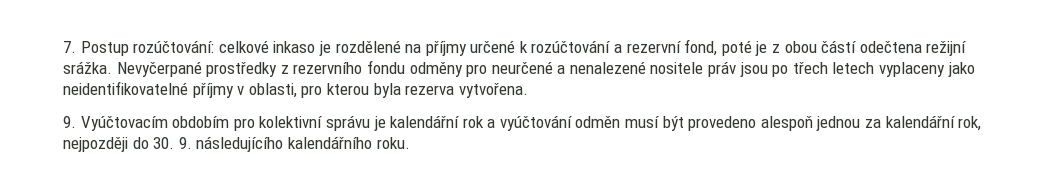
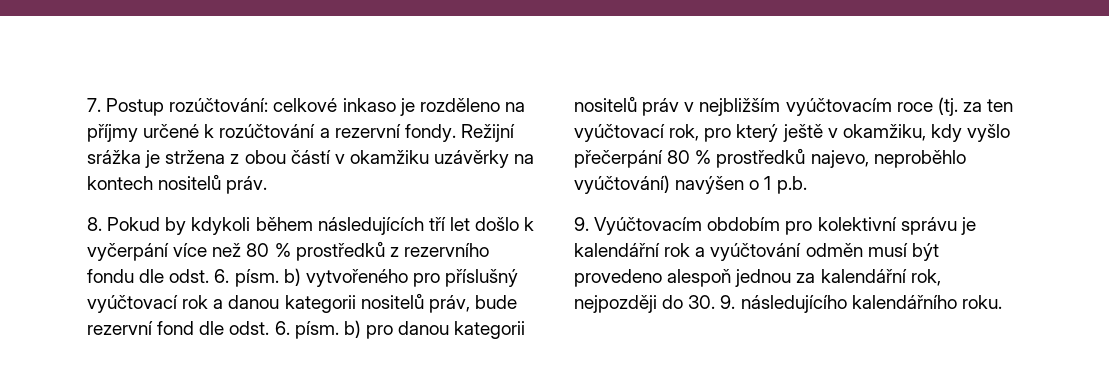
[335,40,401,53] rozdělené -> [419,98,500,112] rozděleno
[684,39,968,56] [63,60,975,77] [63,81,528,98] fond, poté je z obou částí odečtena režijní srážka. Nevyčerpané prostředky z rezervního fondu odměny pro neurčené a nenalezené nositele práv jsou po třech letech vyplaceny jako neidentifikovatelné příjmy v oblasti, pro kterou byla rezerva vytvořena. -> [404,124,515,142] [87,150,535,168] [87,174,268,194] [87,217,535,235] [87,241,489,261] [87,268,519,287] [87,293,517,313] [87,320,526,339] [574,96,1014,116] [574,124,1011,142] [574,148,966,168] [574,175,807,194] fondy. Režijní srážka je stržena z obou částí v okamžiku uzávěrky na kontech nositelů práv. // 8. Pokud by kdykoli během následujících tří let došlo k vyčerpání více než 80 % prostředků z rezervního fondu dle odst. 6. písm. b) vytvořeného pro příslušný vyúčtovací rok a danou kategorii nositelů práv, bude rezervní fond dle odst. 6. písm. b) pro danou kategorii nositelů práv v nejbližším vyúčtovacím roce (tj. za ten vyúčtovací rok, pro který ještě v okamžiku, kdy vyšlo přečerpání 80 % prostředků najevo, neproběhlo vyúčtování) navýšen o 1 p.b.

